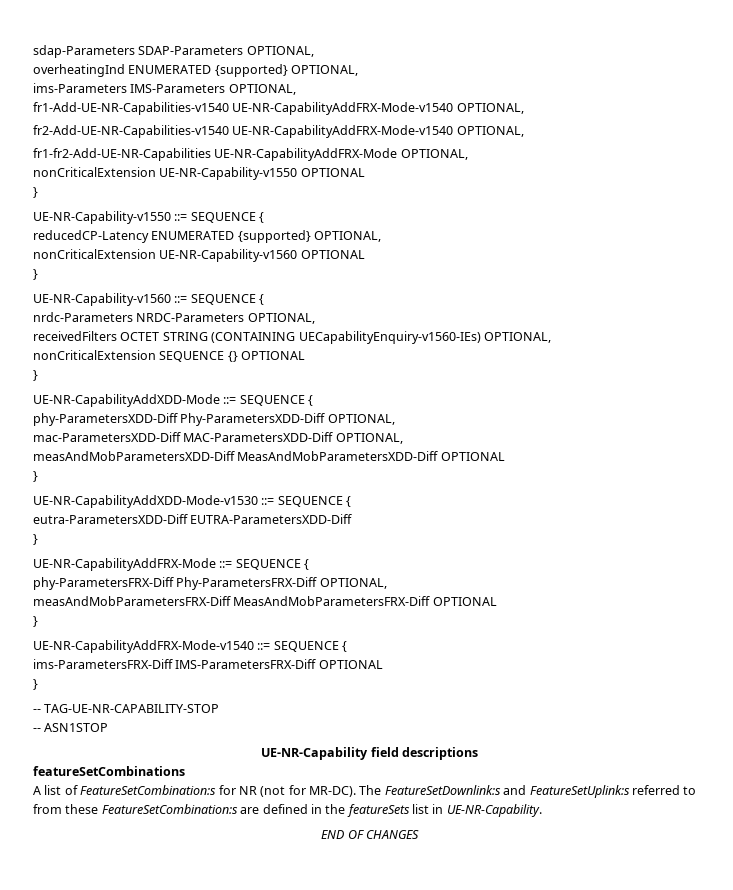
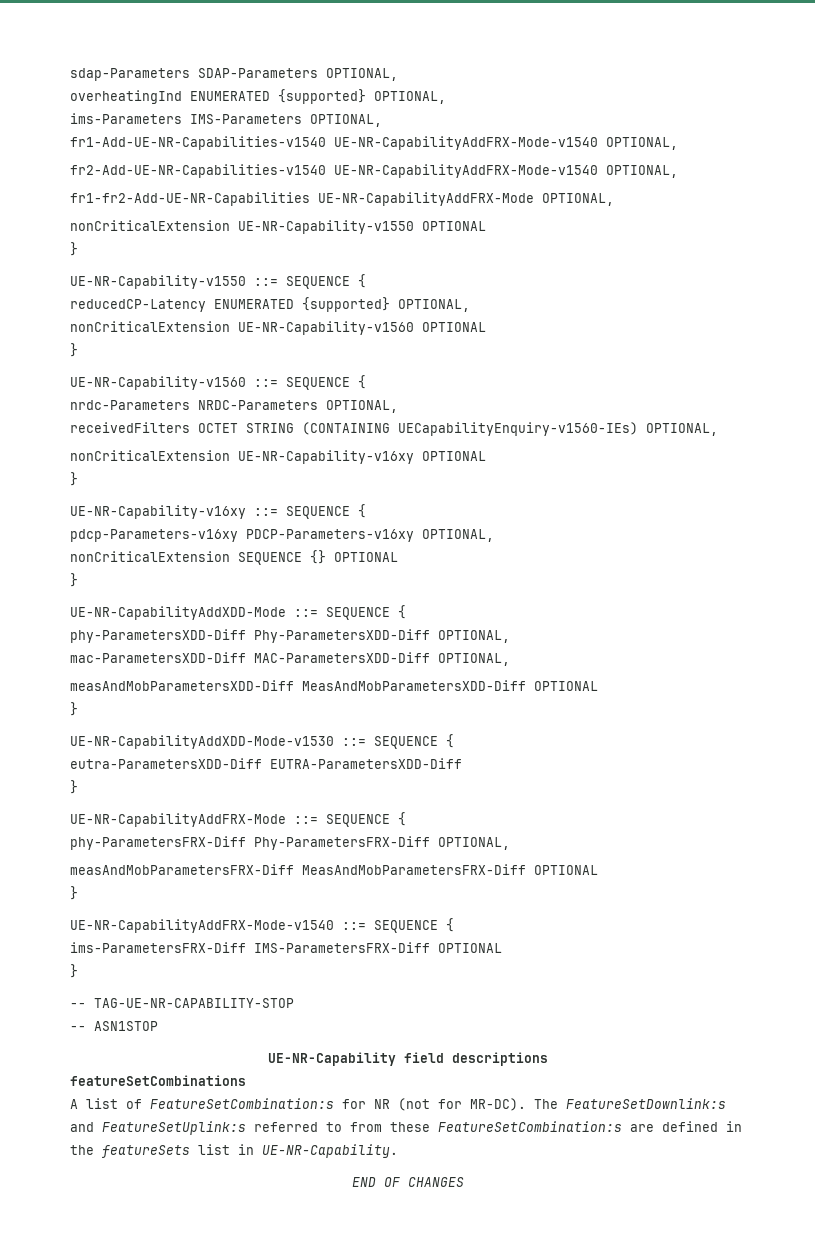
(551, 337) none -> [70,450,486,464] [70,472,78,486] [70,504,366,519] [70,529,494,542] // nonCriticalExtension UE-NR-Capability-v16xy OPTIONAL // } // UE-NR-Capability-v16xy ::= SEQUENCE { // pdcp-Parameters-v16xy PDCP-Parameters-v16xy OPTIONAL,

